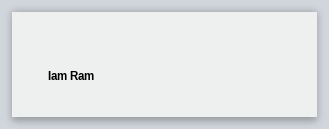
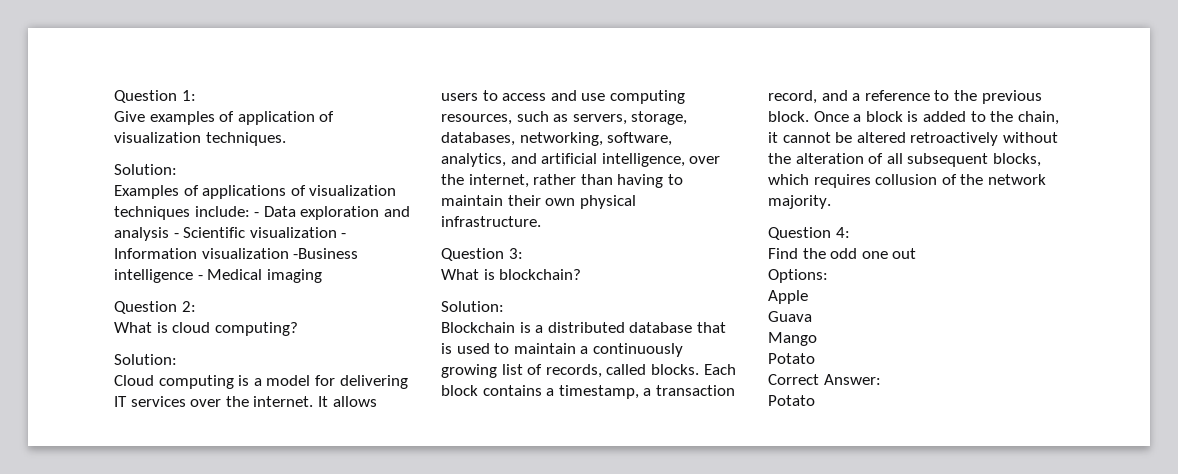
[48,71,95,80] Iam Ram -> [114,90,196,103] [114,111,335,125] [114,132,286,146] [114,164,177,175] [114,185,397,199] [114,206,410,220] [114,227,347,241] [114,248,359,259] [114,269,322,283] [114,301,196,314] [114,322,298,336] [114,354,177,365] [114,375,408,389] [114,396,377,407] [441,90,685,104] [441,111,688,125] [441,132,673,146] [441,153,721,167] [441,174,683,188] [441,195,636,209] [441,216,541,227] [441,248,523,261] [441,269,582,280] [441,301,504,312] [441,322,726,333] [441,343,683,357] [441,364,736,378] [441,385,735,399] [768,90,1042,104] [768,111,1059,125] [768,132,1058,146] [768,153,1041,167] [768,174,1046,188] [768,195,831,209] [768,227,850,240] [768,248,917,259] [768,269,828,283] [768,290,808,304] [768,311,812,322] [768,332,817,346] [768,353,815,364] [768,374,881,385] [768,395,815,406] Question 1: // Give examples of application of visualization techniques. // Solution: // Examples of applications of visualization techniques include: - Data exploration and analysis - Scientific visualization - Information visualization -Business intelligence - Medical imaging // Question 2: // What is cloud computing? // Solution: // Cloud computing is a model for delivering IT services over the internet. It allows users to access and use computing resources, such as servers, storage, databases, networking, software, analytics, and artificial intelligence, over the internet, rather than having to maintain their own physical infrastructure. // Question 3: // What is blockchain? // Solution: // Blockchain is a distributed database that is used to maintain a continuously growing list of records, called blocks. Each block contains a timestamp, a transaction record, and a reference to the previous block. Once a block is added to the chain, it cannot be altered retroactively without the alteration of all subsequent blocks, which requires collusion of the network majority. // Question 4: // Find the odd one out // Options: // Apple // Guava // Mango // Potato // Correct Answer: // Potato

